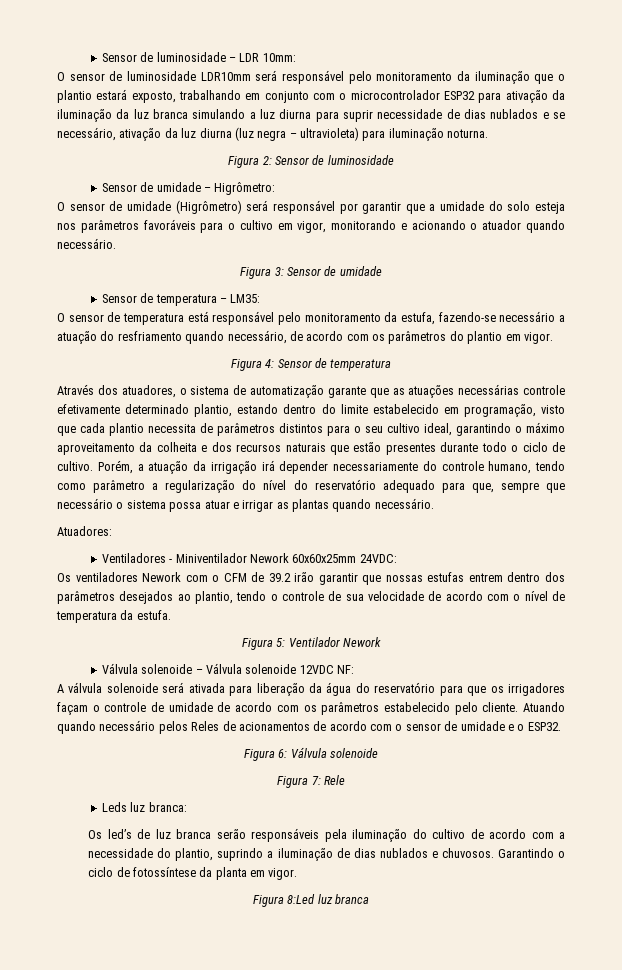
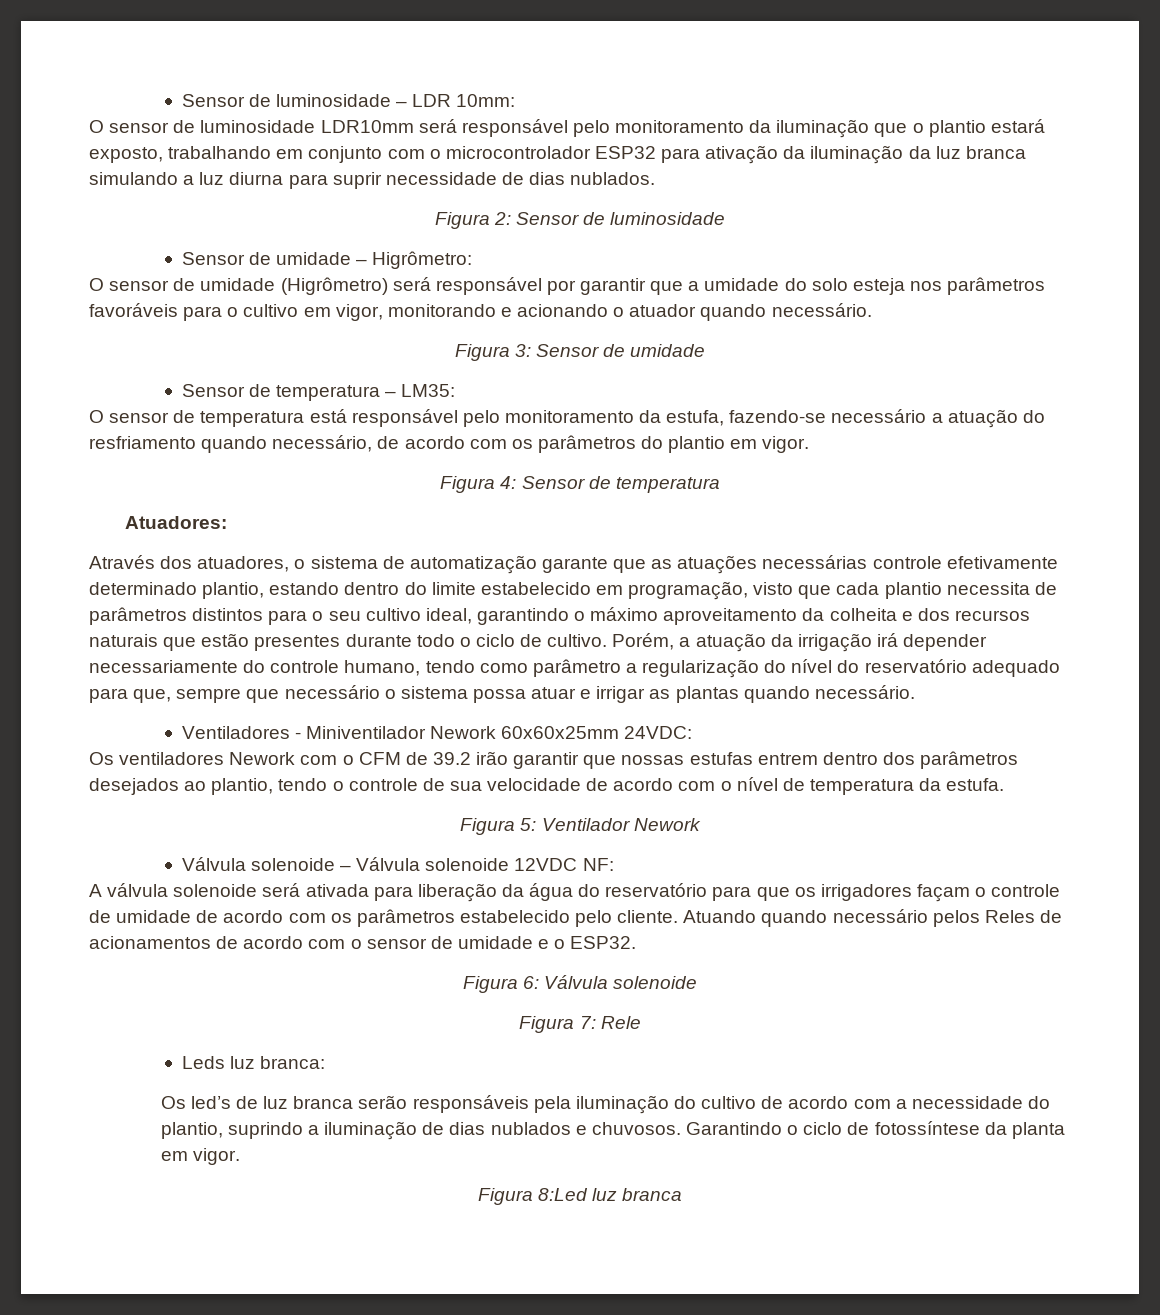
[490,109,565,119] [57,127,489,141] nublados e se necessário, ativação da luz diurna (luz negra – ultravioleta) para iluminação noturna. -> [570,172,656,185] nublados.
(392, 365) none -> [124,516,227,529] // Atuadores:
[57,526,112,536] // Atuadores: -> (915, 692) none

